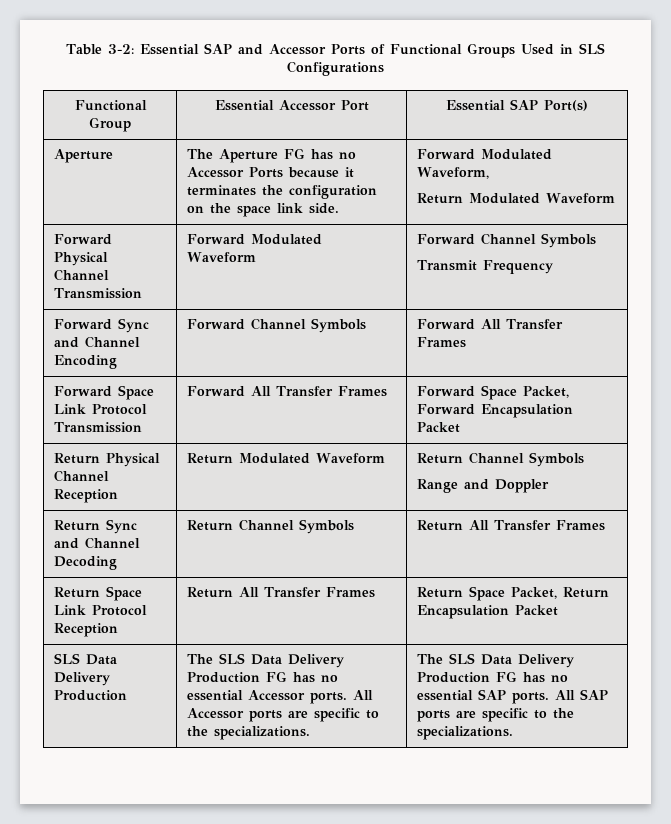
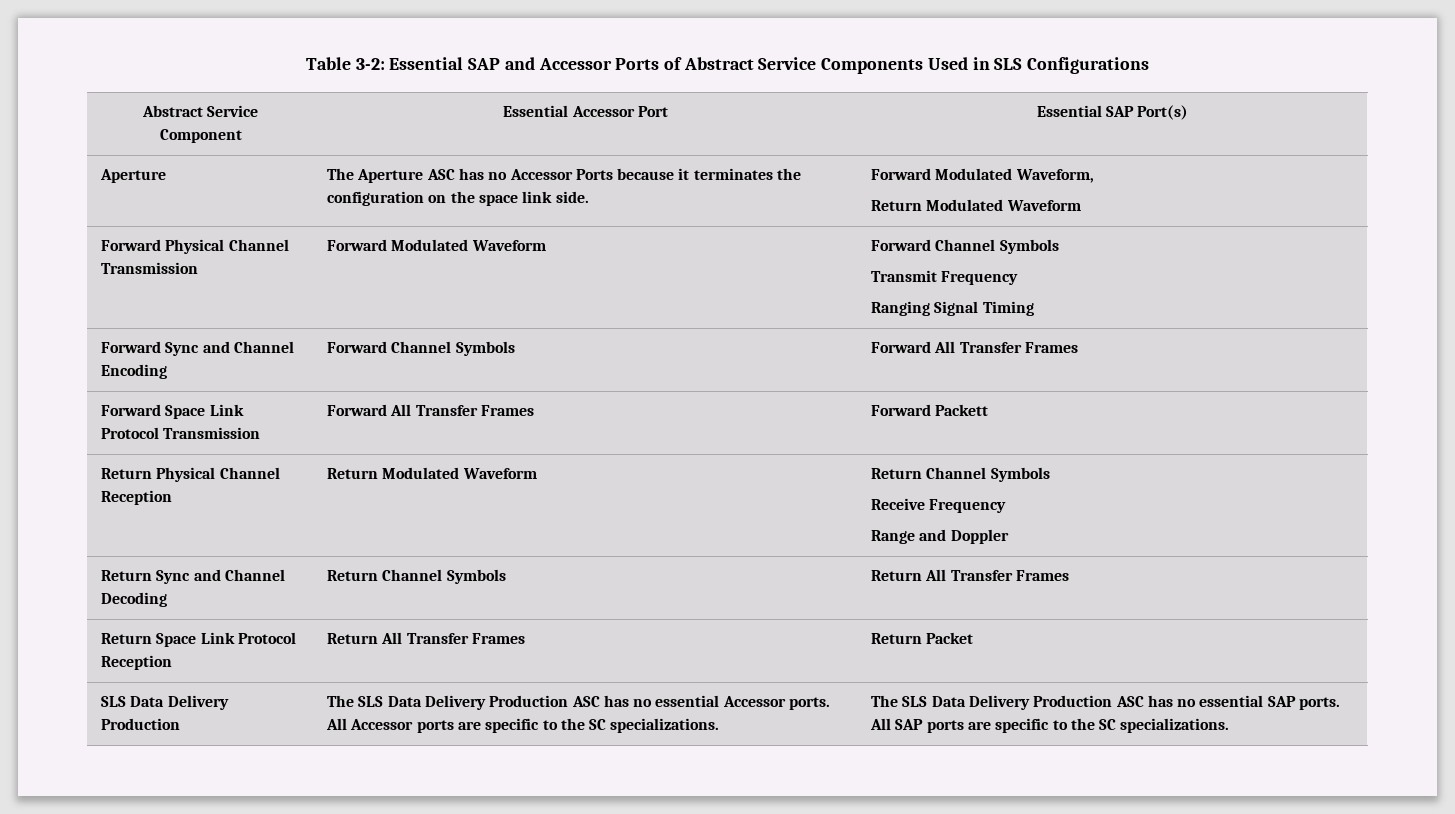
[389,43,515,58] Functional Groups -> [683,57,924,74] Abstract Service Components
[74,100,147,111] [89,117,131,132] Functional Group -> [141,105,259,117] [159,129,242,143] Abstract Service Component
[284,148,306,159] FG -> [426,169,455,180] ASC
(554, 267) none -> [870,301,1034,316] // Ranging Signal Timing
[481,385,570,400] [417,404,574,418] [417,422,461,433] Space Packet, Forward Encapsulation Packet -> [935,404,989,416] Packett
(585, 459) none -> [870,498,1007,513] // Receive Frequency
[469,586,610,601] [417,605,510,619] Space Packet, Return Encapsulation -> (922, 638) none
[266,671,288,682] FG -> [571,696,600,707] ASC
(209, 731) none -> [589,719,607,730] SC
[496,671,518,682] FG -> [1115,696,1144,707] ASC
(575, 713) none -> [1099,719,1117,730] SC

